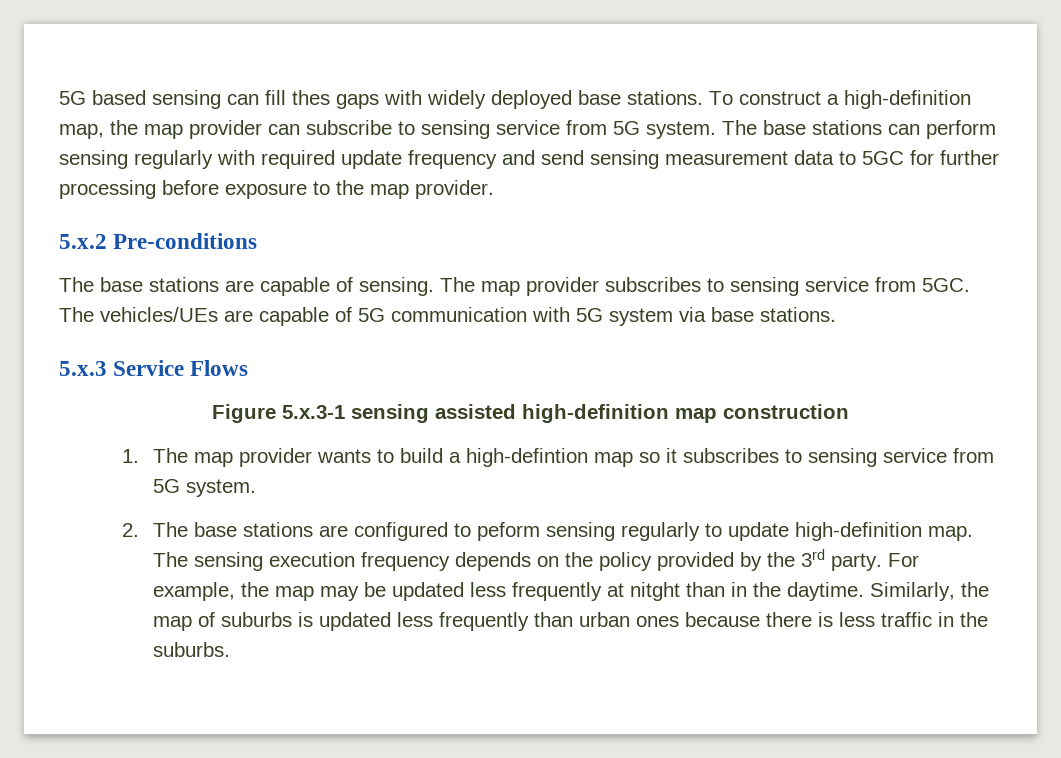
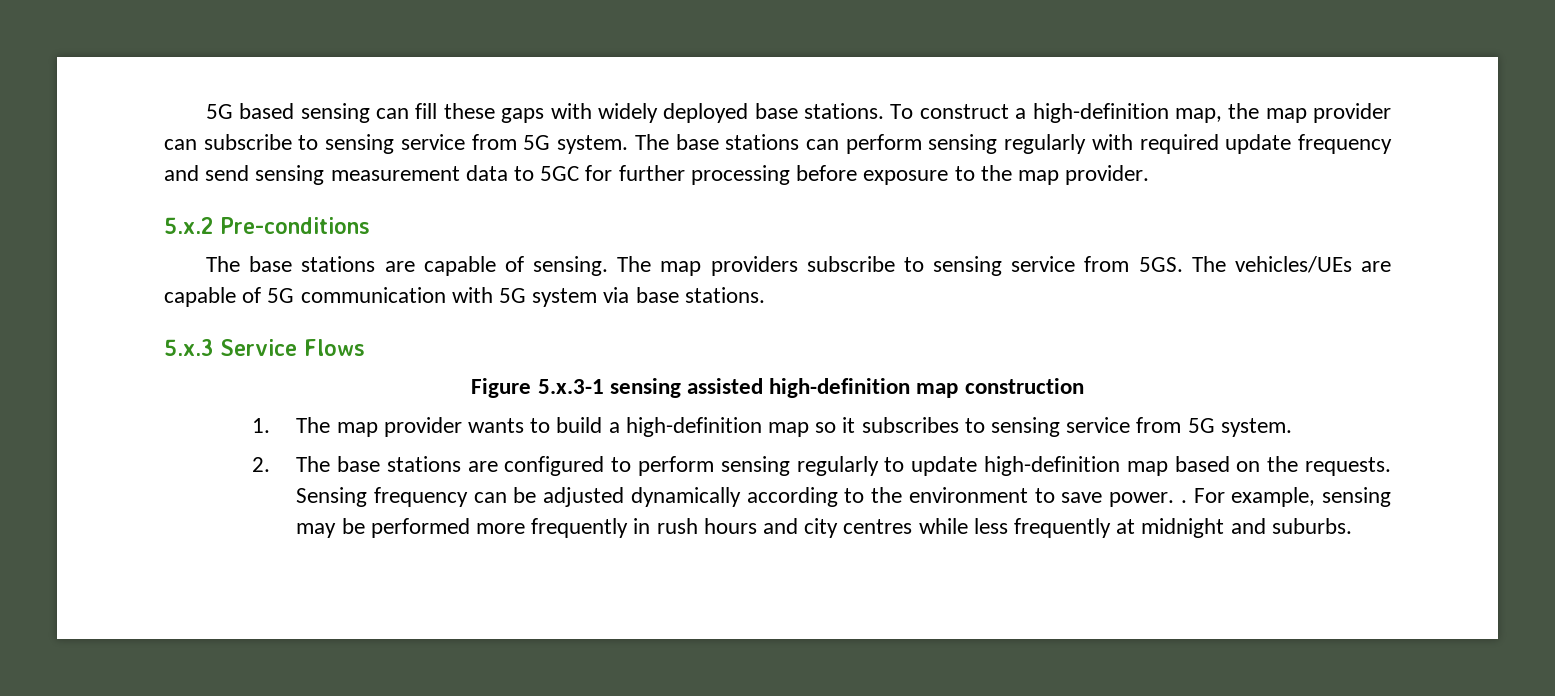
[292,90,330,105] thes -> [443,103,495,119] these
[526,277,970,296] provider subscribes to sensing service from 5GC. -> [710,256,1183,276] providers subscribe to sensing service from 5GS.
[465,448,588,467] high-defintion -> [625,417,762,437] high-definition
[476,522,540,541] peform -> [638,456,715,476] perform
[927,526,973,541] [152,549,919,571] [152,582,989,601] [152,612,988,631] map. The sensing execution frequency depends on the policy provided by the 3rd party. For example, the map may be updated less frequently at nitght than in the daytime. Similarly, the map of suburbs is updated less frequently than urban ones because there is less traffic in the -> [1126,456,1391,476] [296,487,1391,507] [296,518,1266,538] map based on the requests. Sensing frequency can be adjusted dynamically according to the environment to save power. . For example, sensing may be performed more frequently in rush hours and city centres while less frequently at midnight and

